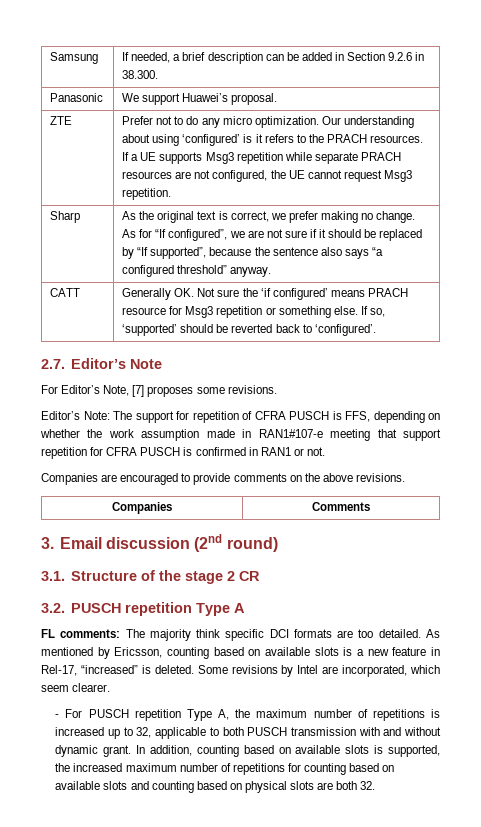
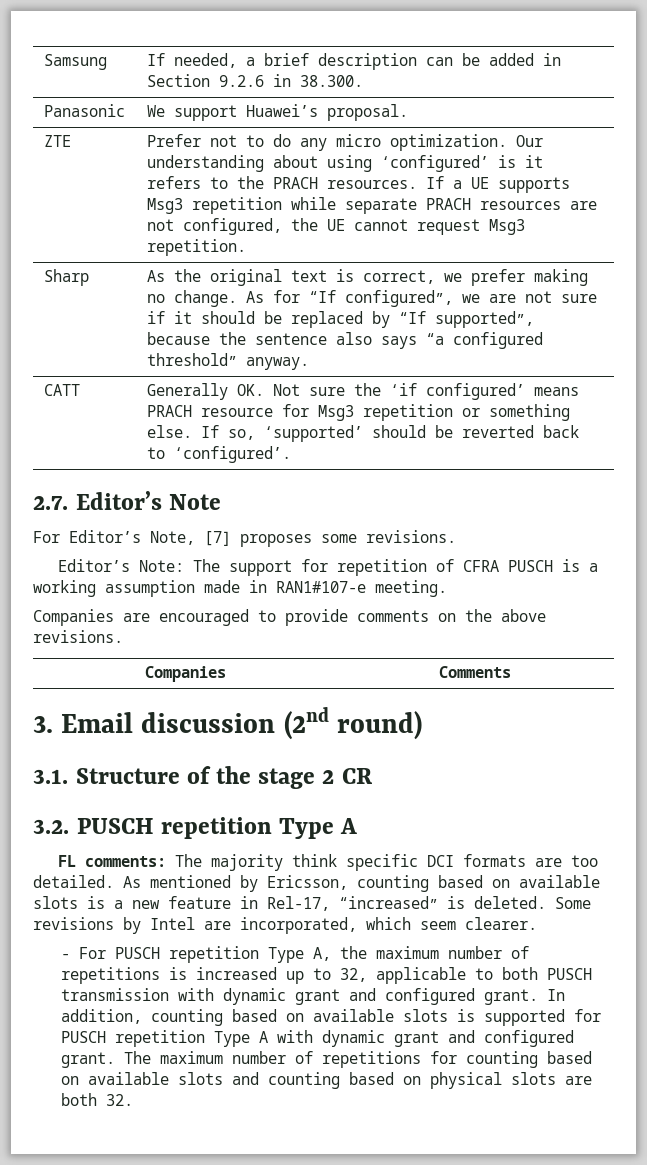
[345,411,440,423] [40,429,442,441] [41,447,325,459] FFS, depending on whether the work assumption made in RAN1#107-e meeting that support repetition for CFRA PUSCH is confirmed in RAN1 or not. -> [589,563,599,572] [33,580,447,597] a working assumption made in RAN1#107-e meeting.
[383,727,442,736] [55,745,99,757] and without dynamic -> [223,988,476,1005] dynamic grant and configured
[387,745,440,757] [55,763,123,772] supported, the increased -> [484,1009,602,1026] [61,1030,575,1047] [61,1051,152,1068] supported for PUSCH repetition Type A with dynamic grant and configured grant. The

